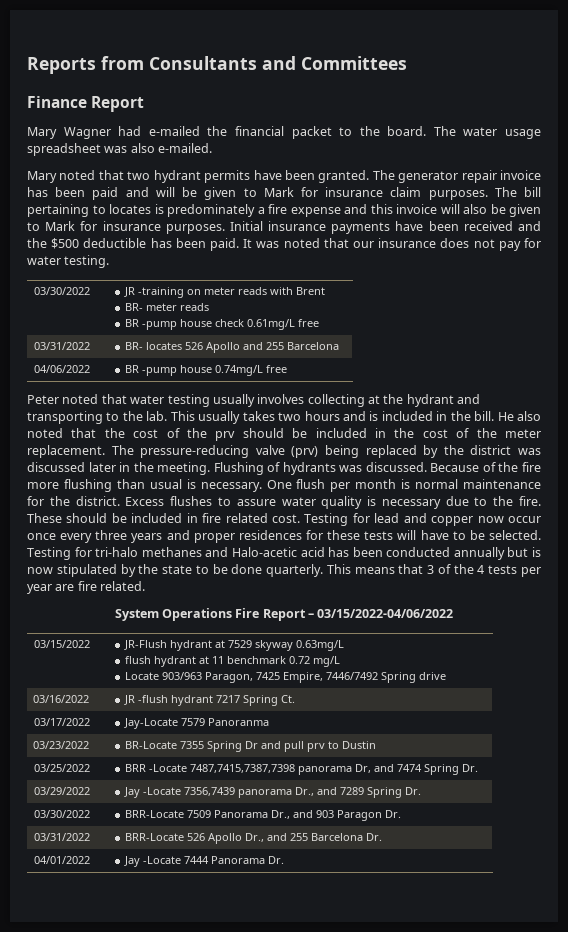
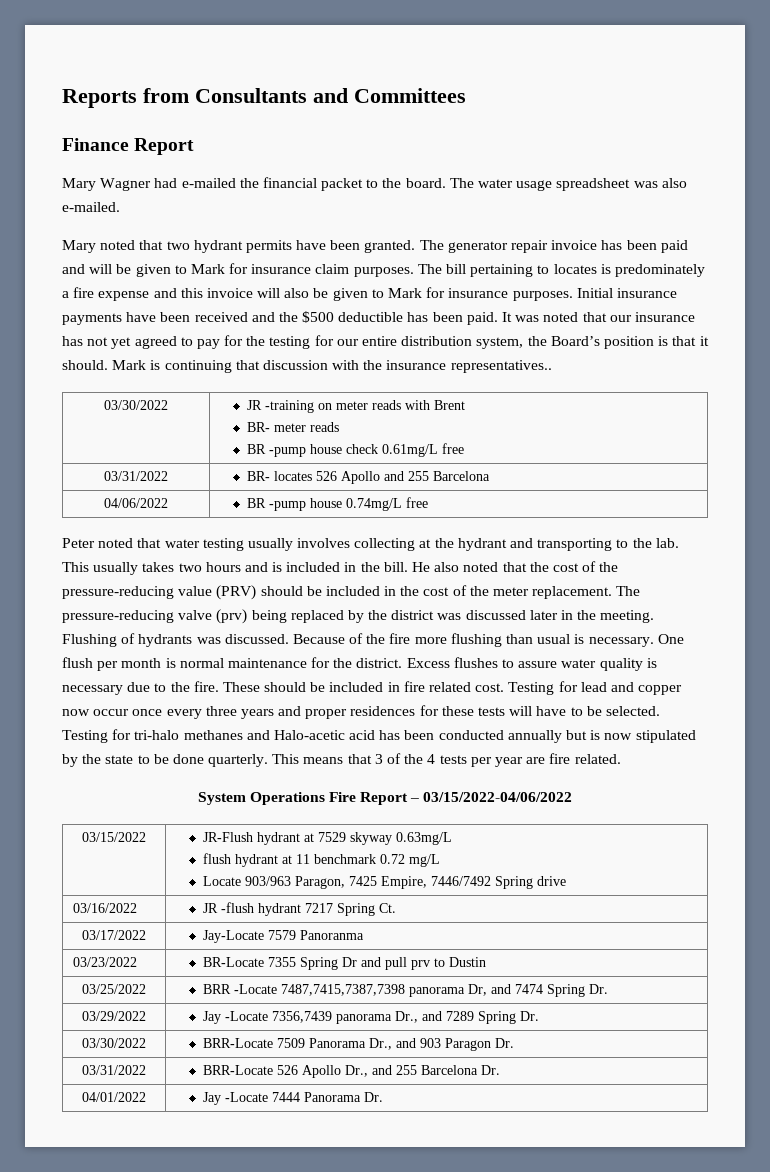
[440,238,541,251] [27,255,110,268] does not pay for water testing. -> [62,335,709,349] [62,360,552,373] has not yet agreed to pay for the testing for our entire distribution system, the Board’s position is that it should. Mark is continuing that discussion with the insurance representatives..
[215,431,236,441] prv -> [62,585,257,600] pressure-reducing value (PRV)

